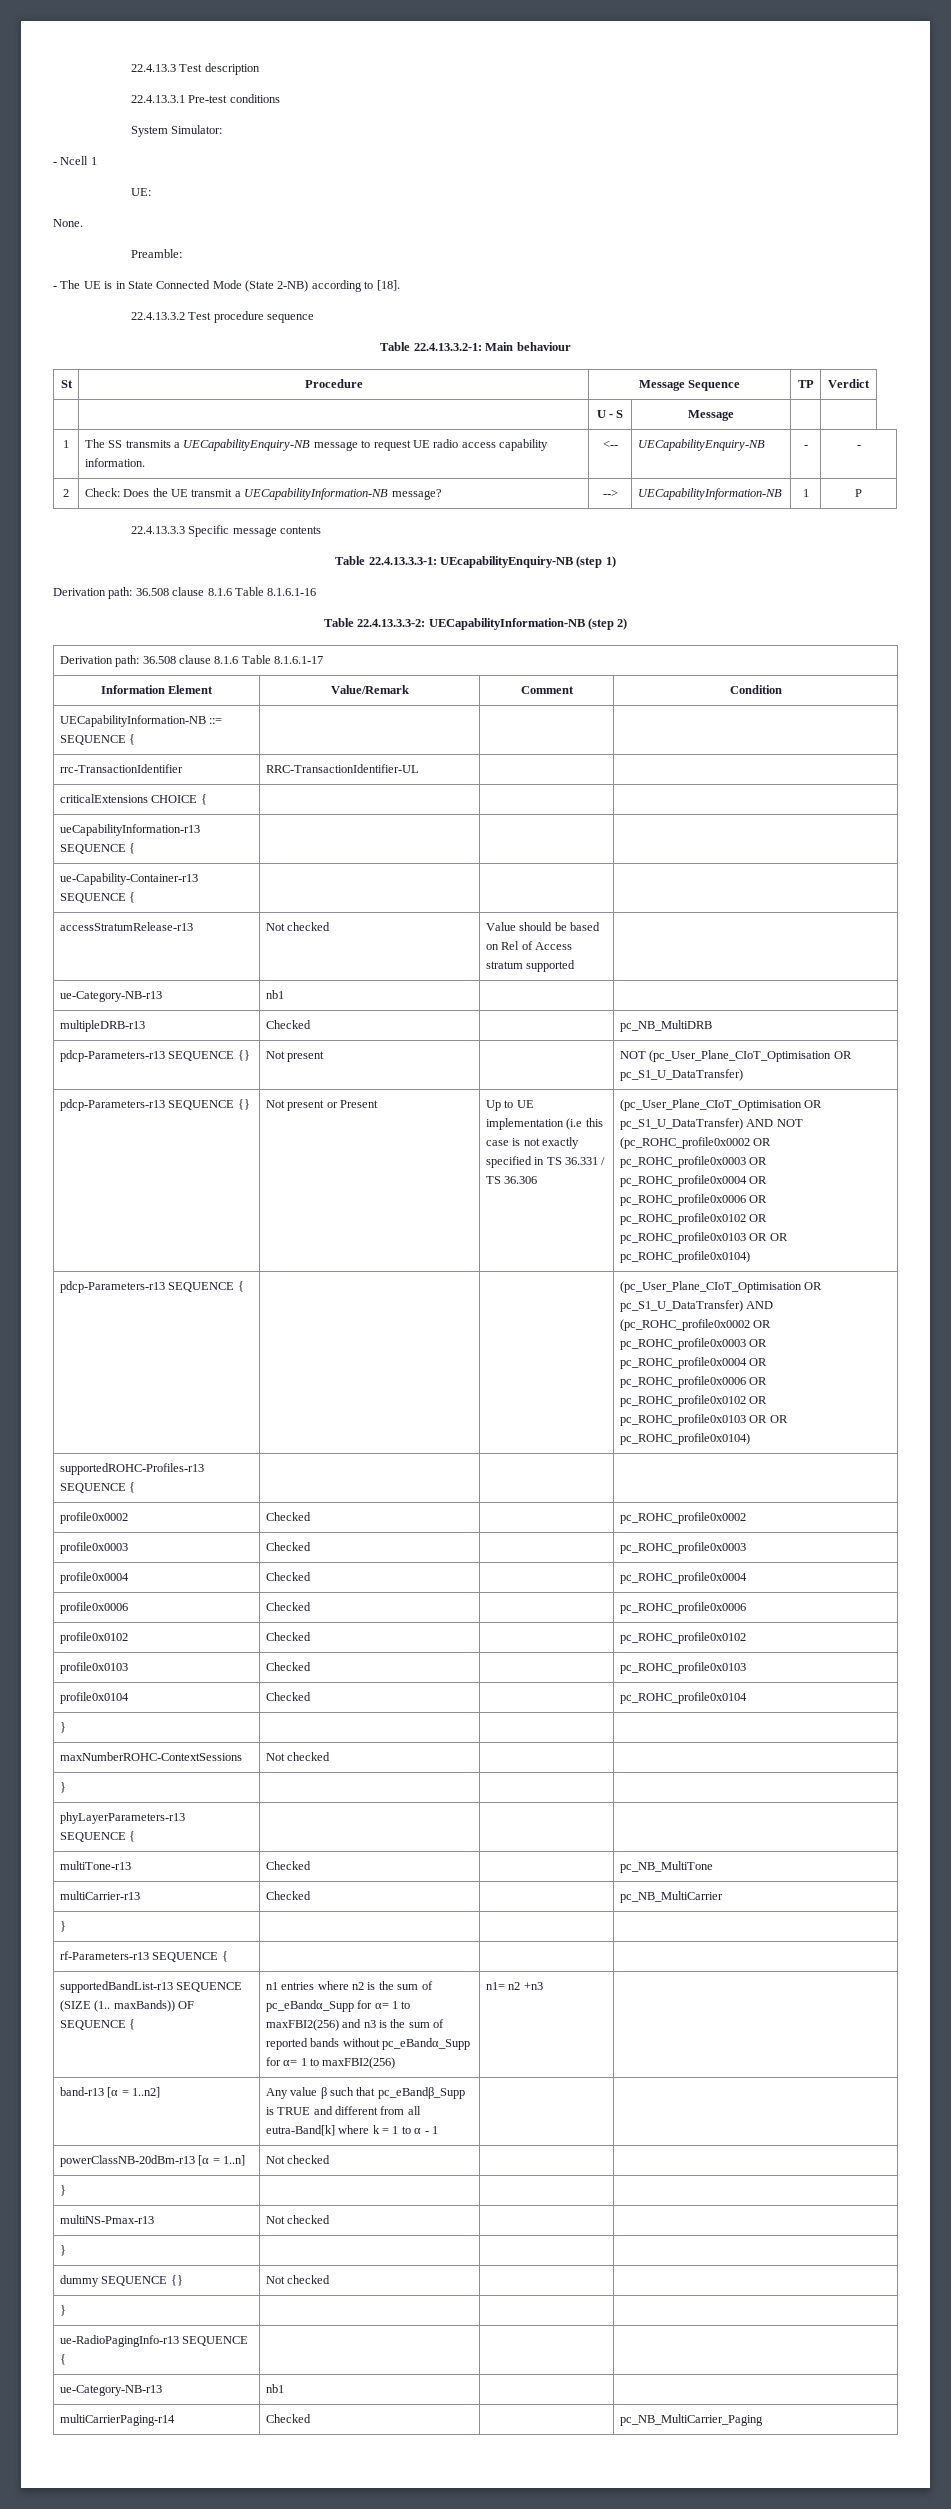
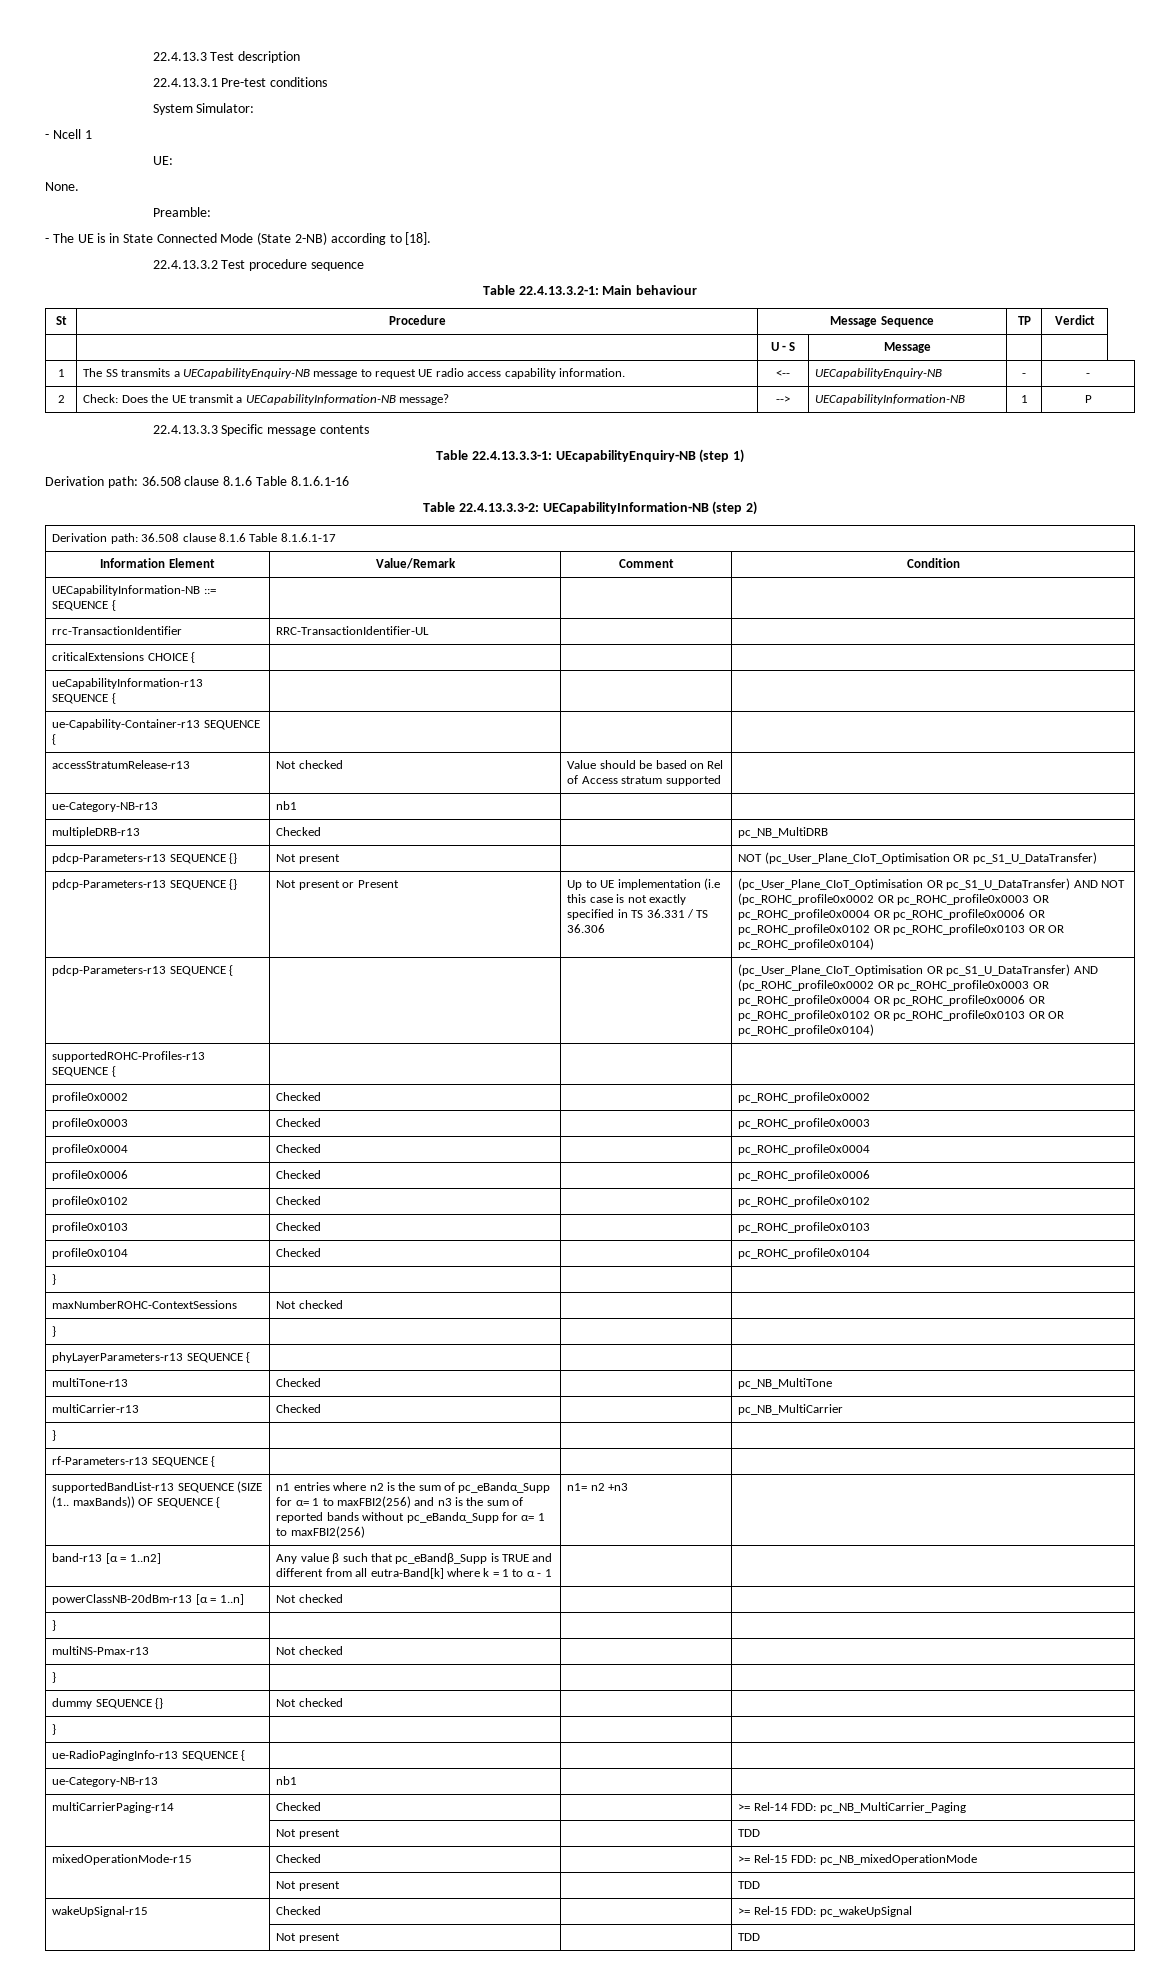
[619,2414,763,2426] pc_NB_MultiCarrier_Paging -> [738,1802,966,1813] [276,1829,340,1839] [738,1829,761,1837] [52,1854,193,1865] [276,1854,322,1863] [738,1854,977,1865] [276,1881,340,1891] [738,1881,761,1889] [52,1906,149,1917] [276,1906,322,1915] [738,1906,912,1917] [276,1933,340,1943] [738,1933,761,1941] >= Rel-14 FDD: pc_NB_MultiCarrier_Paging // | Not present | | TDD // mixedOperationMode-r15 | Checked | | >= Rel-15 FDD: pc_NB_mixedOperationMode // | Not present | | TDD // wakeUpSignal-r15 | Checked | | >= Rel-15 FDD: pc_wakeUpSignal // | Not present | | TDD

